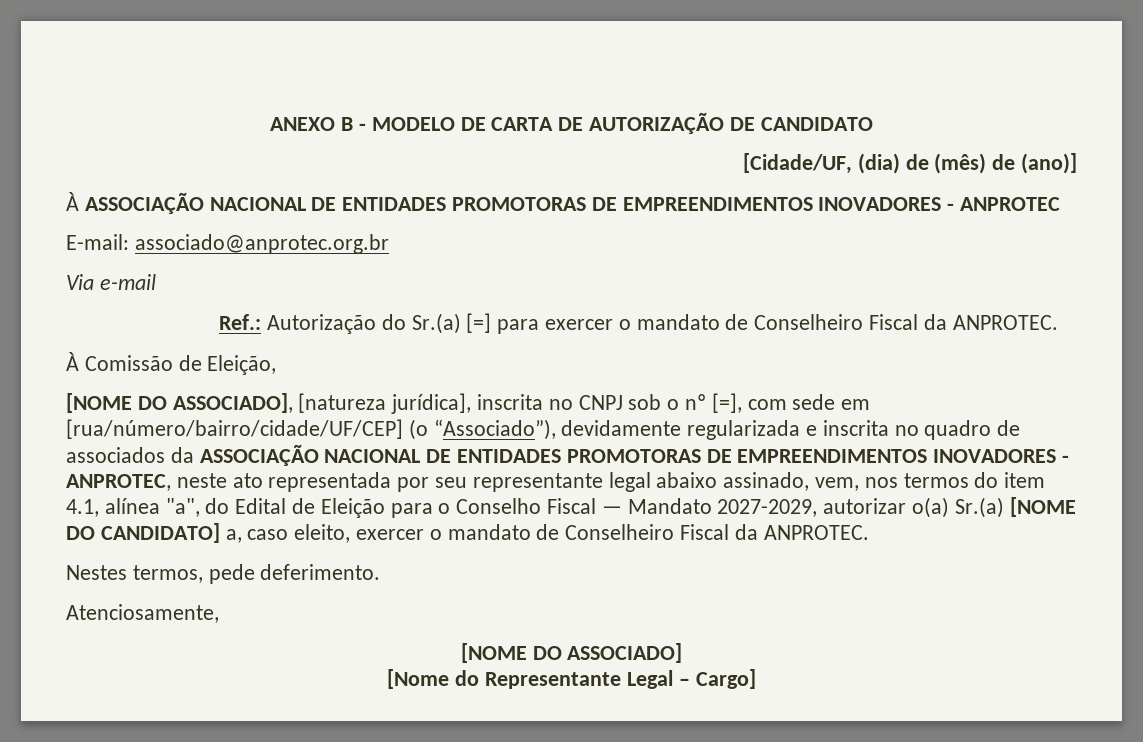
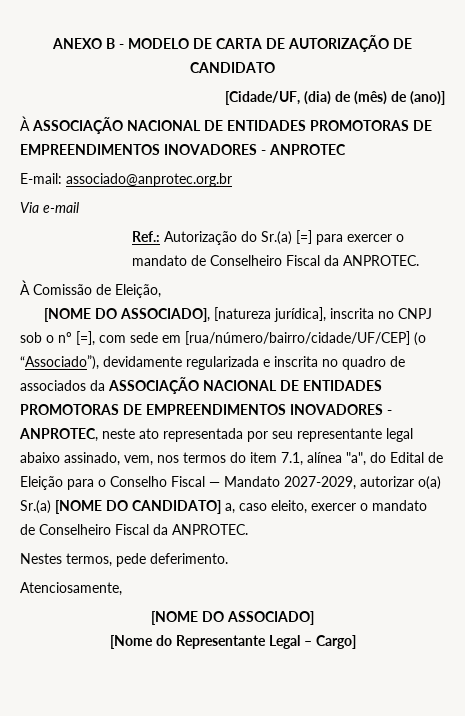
[66,499,99,517] 4.1, -> [281,452,303,466] 7.1,

